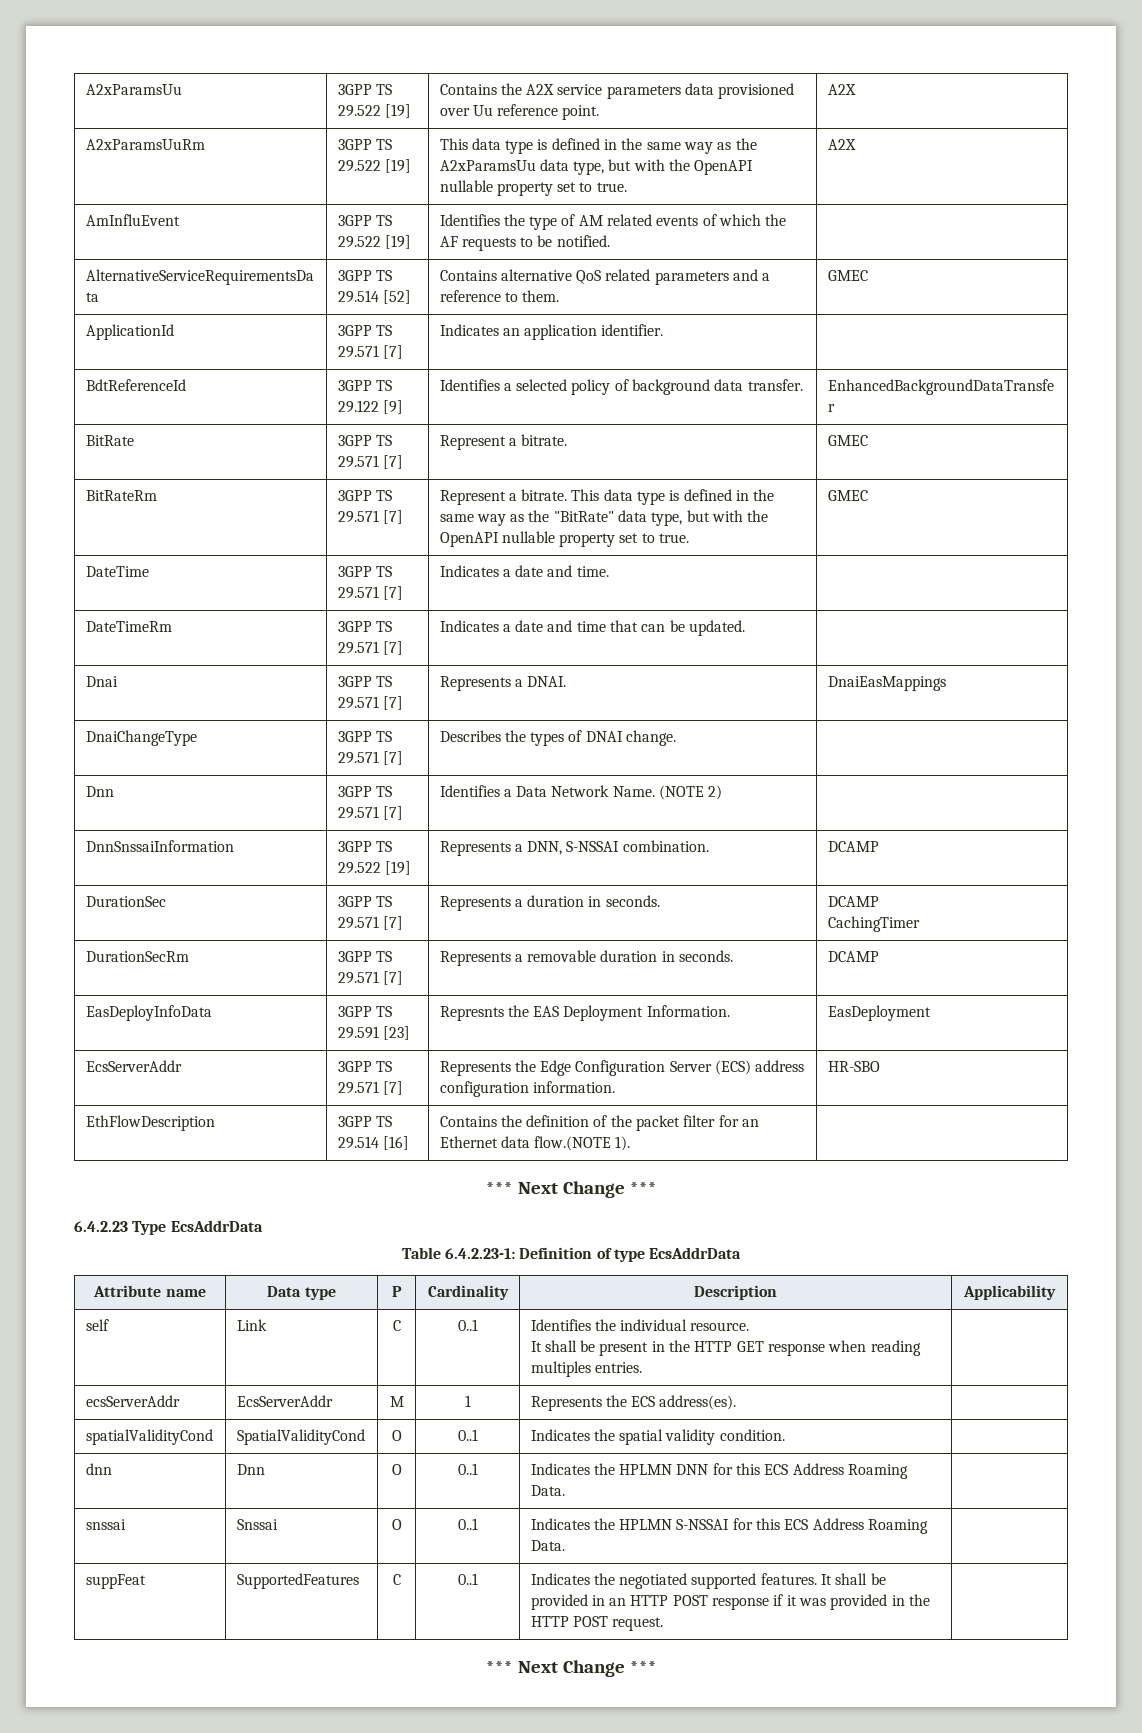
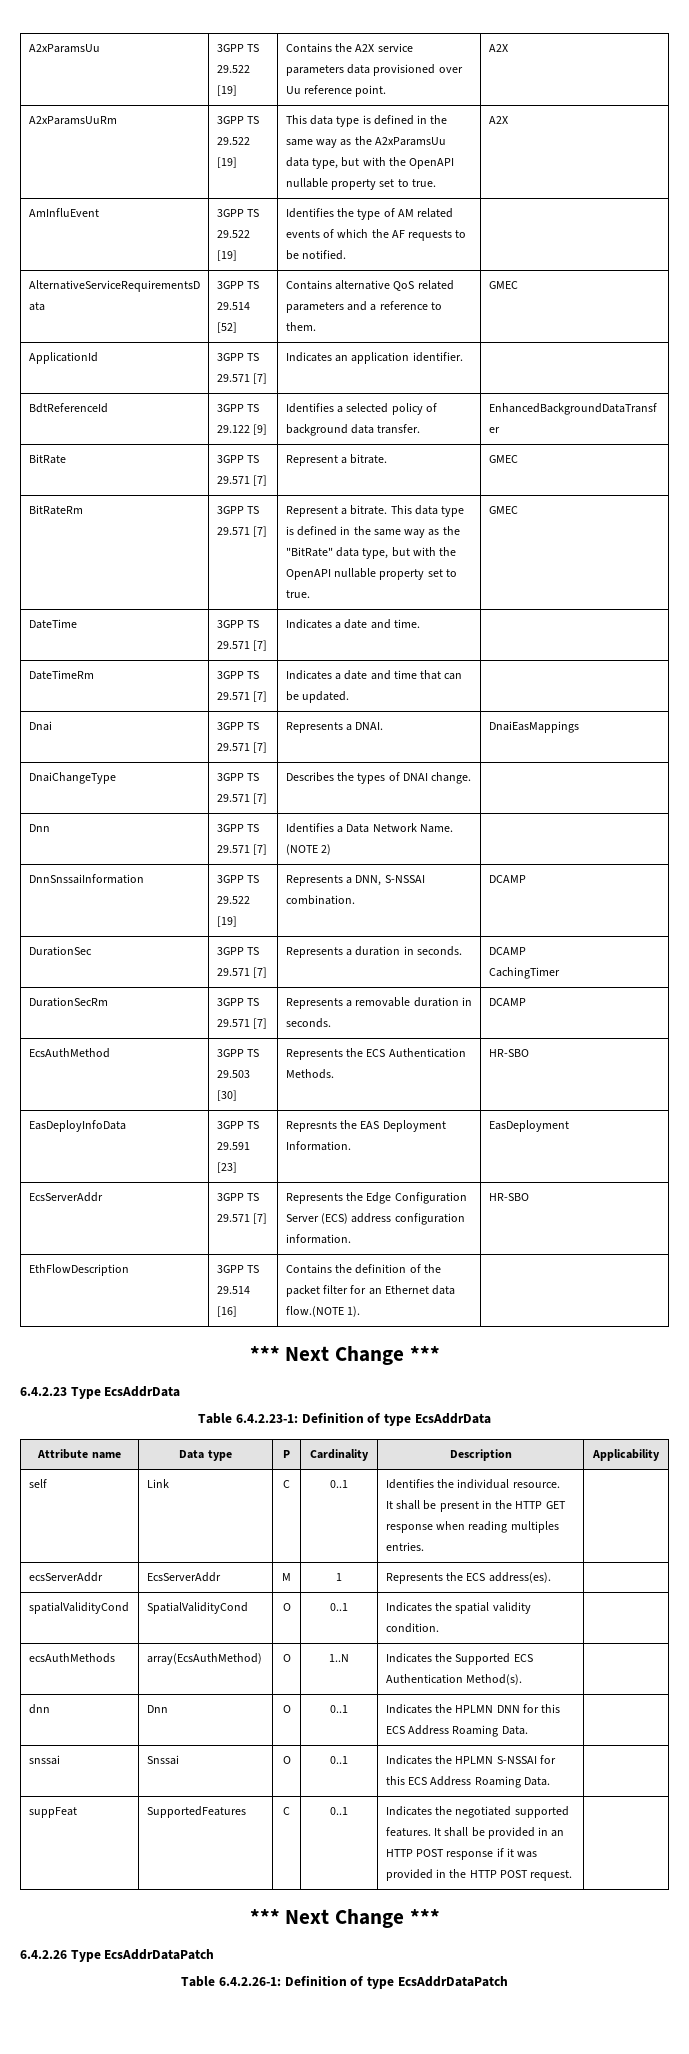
(879, 956) none -> [28,1048,110,1058] [216,1049,260,1057] [216,1070,250,1078] [216,1090,237,1101] [285,1048,466,1060] [285,1069,334,1079] [488,1049,529,1057] // EcsAuthMethod | 3GPP TS 29.503 [30] | Represents the ECS Authentication Methods. | HR-SBO
(785, 1435) none -> [28,1653,115,1663] [146,1653,262,1665] [282,1654,291,1662] [329,1654,349,1662] [385,1653,533,1665] [385,1674,523,1685] // ecsAuthMethods | array(EcsAuthMethod) | O | 1..N | Indicates the Supported ECS Authentication Method(s). |
(657, 1667) none -> [20,1949,215,1962] [181,1975,508,1989] // 6.4.2.26 Type EcsAddrDataPatch // Table 6.4.2.26-1: Definition of type EcsAddrDataPatch

